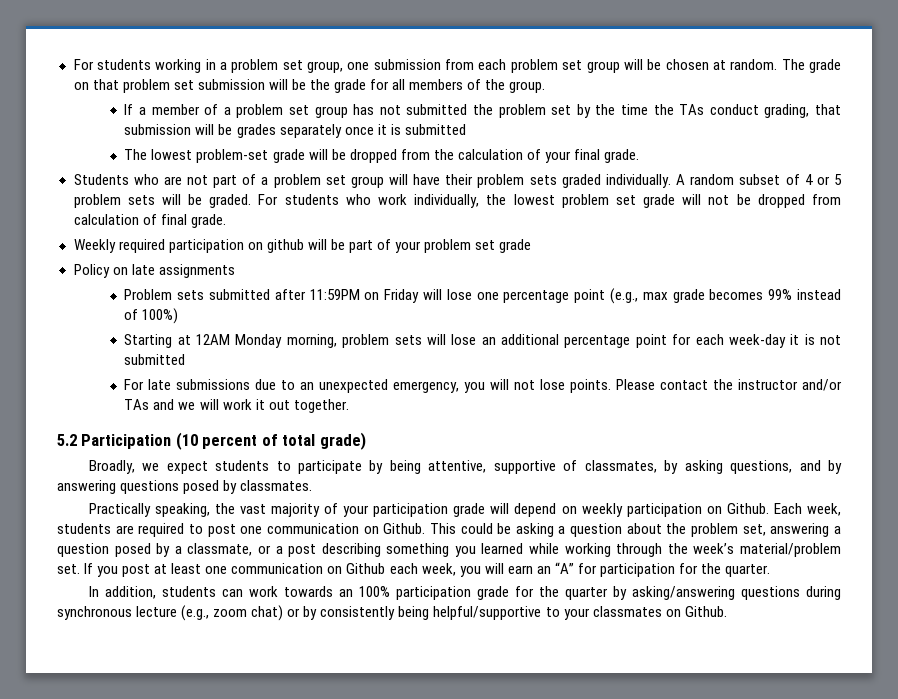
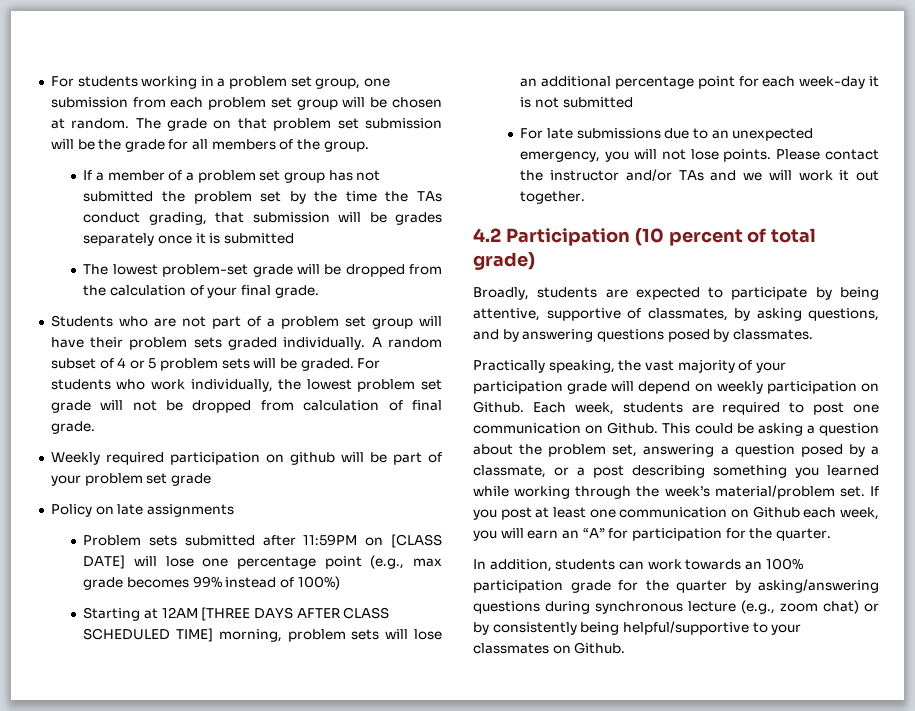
[384,289,420,303] Friday -> [391,534,443,548] [83,555,126,569] [CLASS DATE]
[235,334,283,348] Monday -> [201,607,390,621] [83,628,214,642] [THREE DAYS AFTER CLASS SCHEDULED TIME]
[57,434,77,446] 5.2 -> [473,228,501,242] 4.2
[142,460,270,474] we expect students -> [537,287,700,300] students are expected

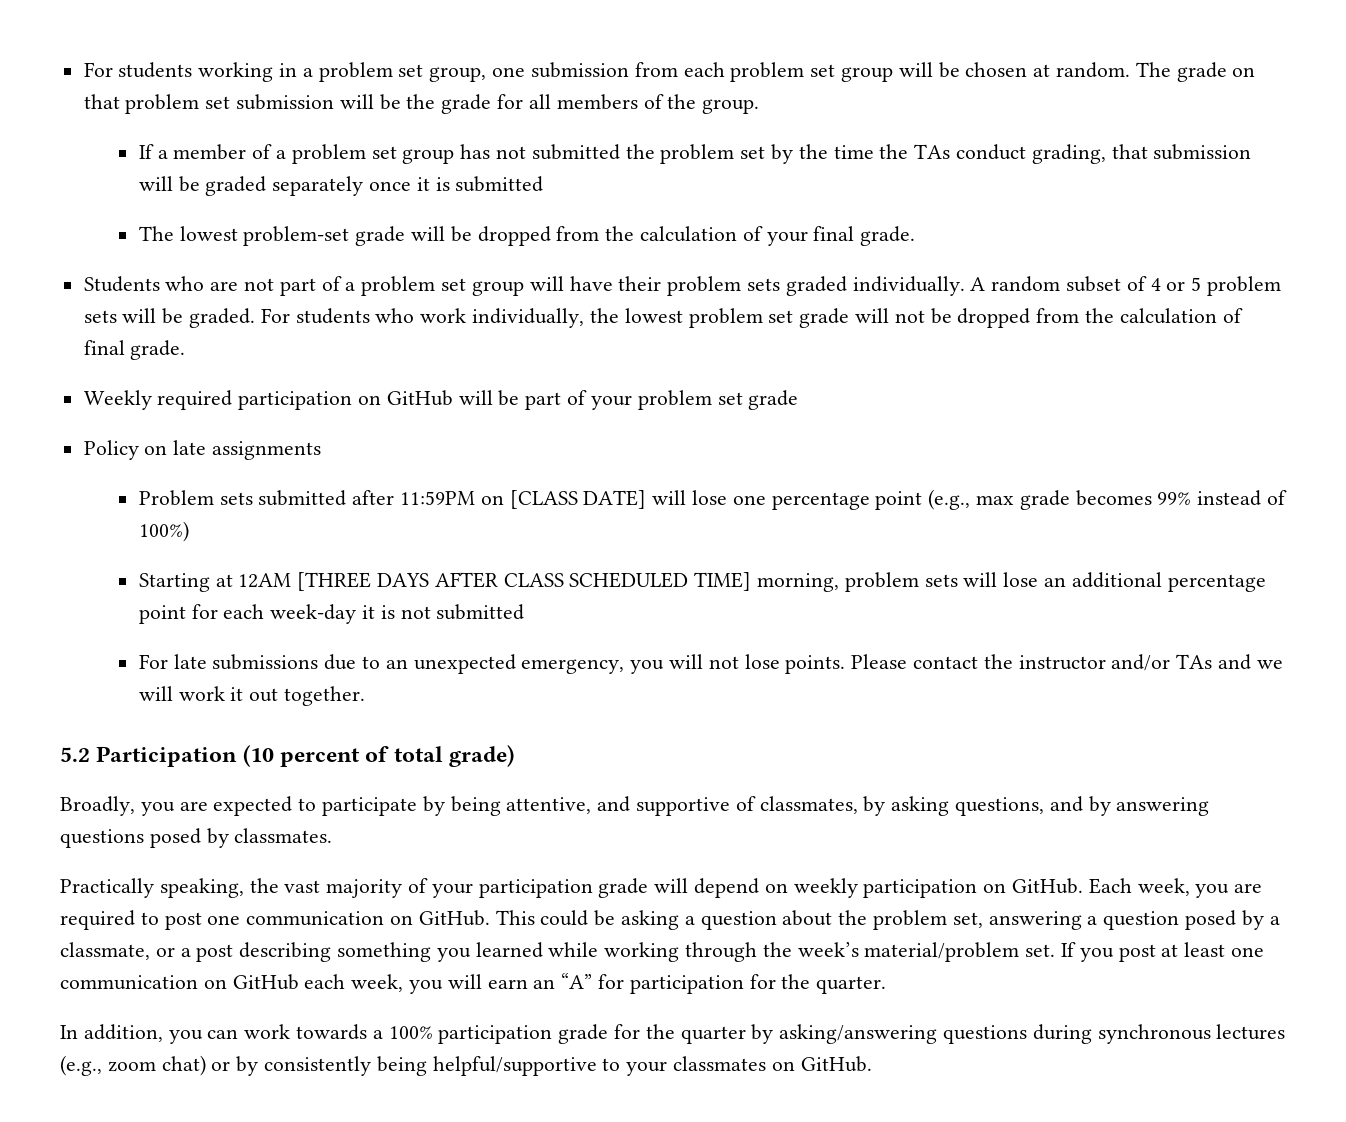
[395,212,443,225] grades -> [205,176,267,196] graded
(294, 405) none -> [1084,308,1114,323] the
[289,452,335,465] github -> [386,390,453,406] GitHub
[473,228,501,242] 4.2 -> [60,747,90,762] 5.2
[537,287,598,298] students -> [140,802,175,816] you
(540, 314) none -> [597,796,631,812] and
[473,401,524,413] Github. -> [1012,878,1084,894] GitHub.
[622,402,683,413] students -> [1195,884,1230,898] you
[607,422,659,434] Github. -> [418,910,490,926] GitHub.
[752,506,800,518] Github -> [232,974,299,990] GitHub
[555,559,616,570] students -> [168,1030,203,1044] you
[744,561,762,570] an -> [372,1030,383,1039] a
[688,601,736,612] lecture -> [1216,1024,1286,1040] lectures
[574,642,626,654] Github. -> [800,1056,872,1072] GitHub.

